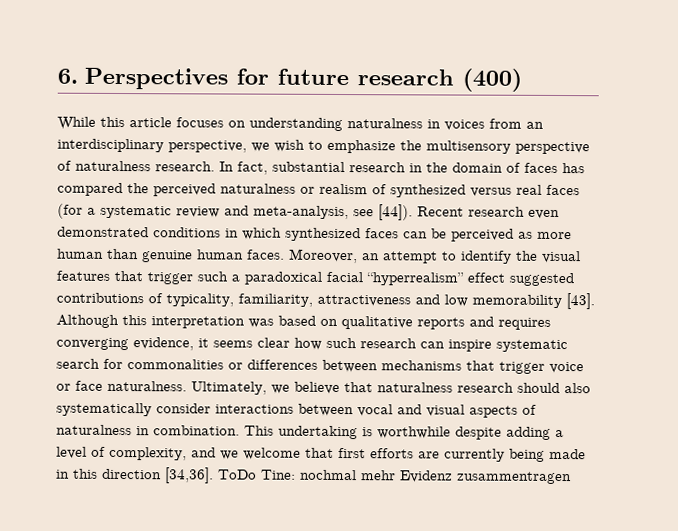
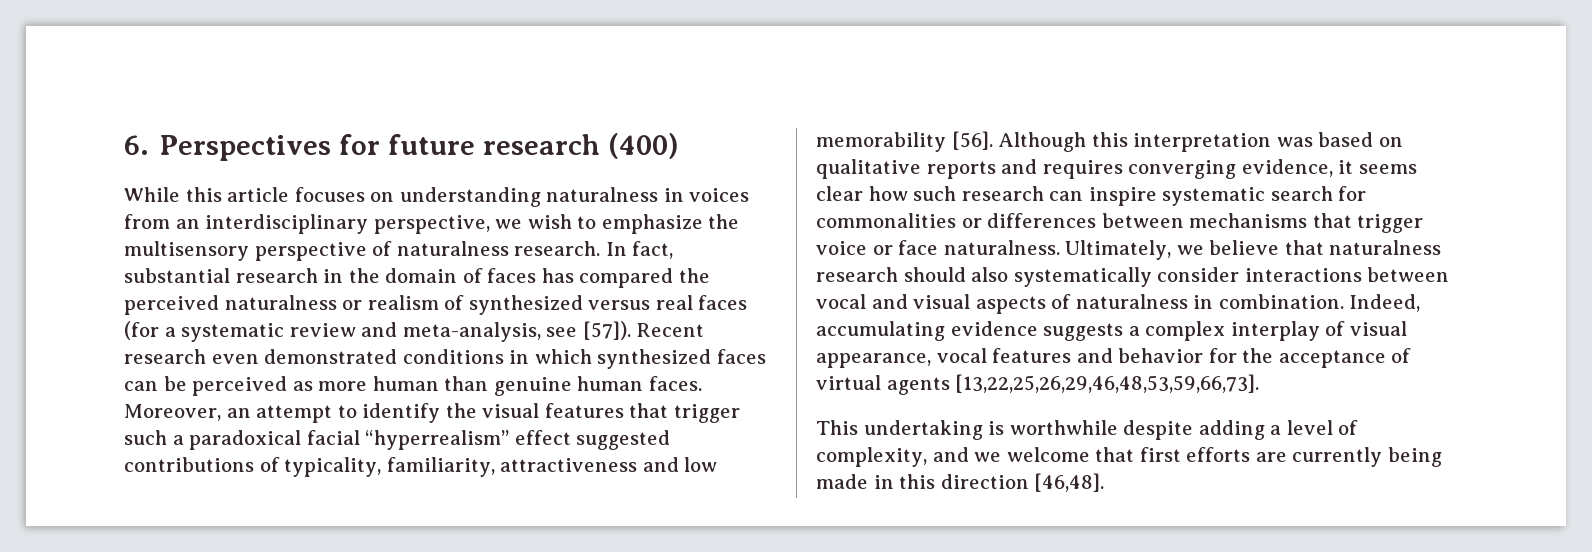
[378,204,413,221] [44]). -> [582,321,631,340] [57]).
[566,293,595,310] [43]. -> [951,131,993,150] [56].
(240, 430) none -> [1349,294,1421,312] [816,321,1407,341] [816,348,1412,368] [816,374,1260,395] Indeed, accumulating evidence suggests a complex interplay of visual appearance, vocal features and behavior for the acceptance of virtual agents [13,22,25,26,29,46,48,53,59,66,73]. //
[165,467,572,485] [34,36]. ToDo Tine: nochmal mehr Evidenz zusammentragen -> [1034,473,1105,492] [46,48].

